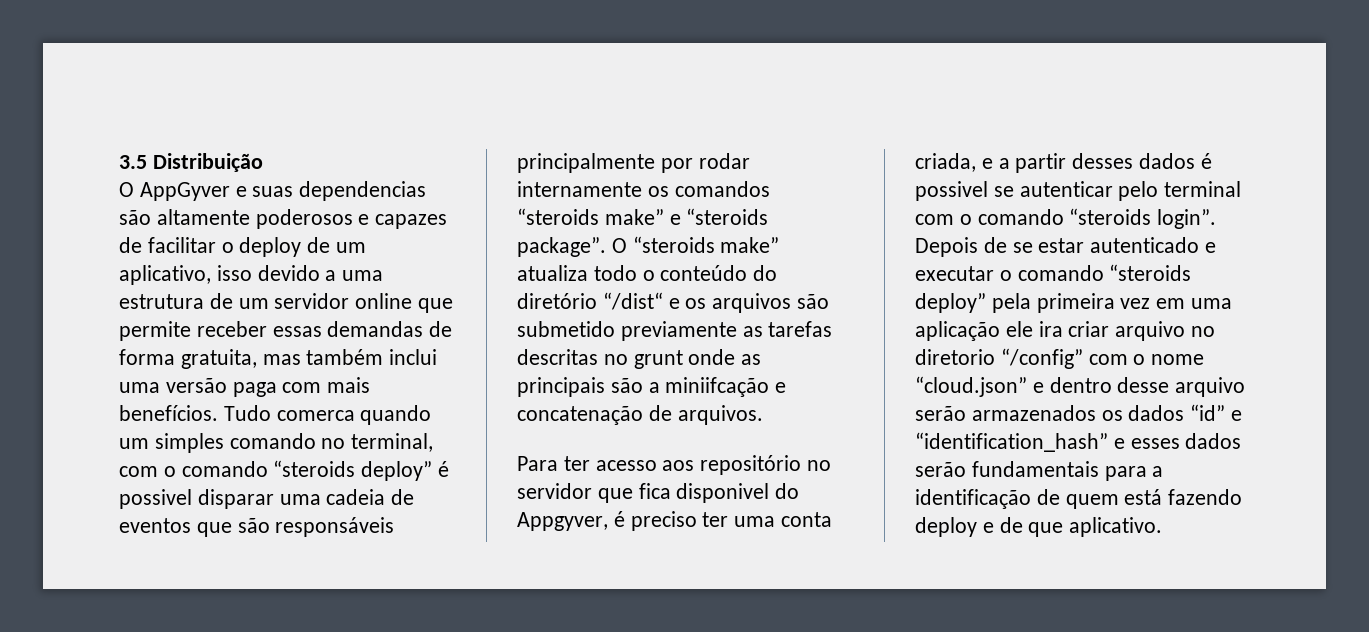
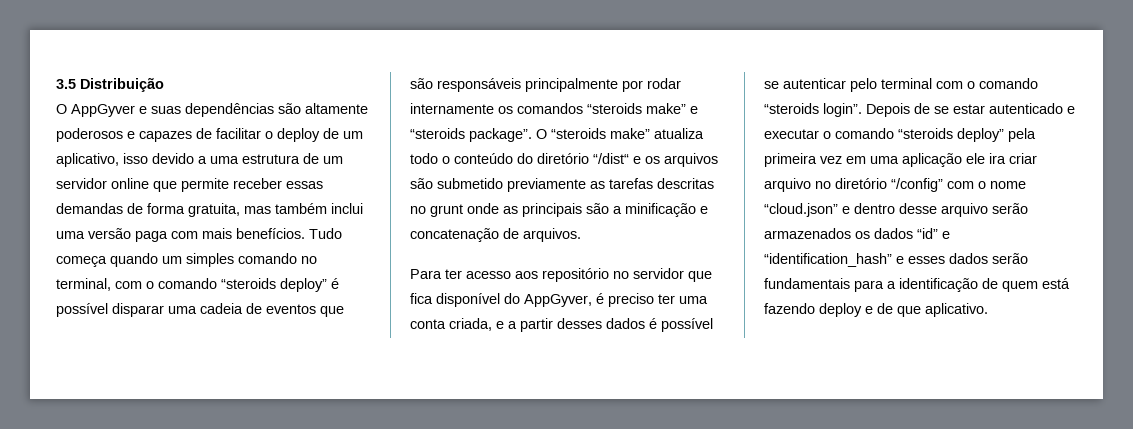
[299,181,427,201] dependencias -> [185,103,274,117] dependências
[276,410,355,421] comerca -> [56,256,107,267] começa
[119,489,192,509] possivel -> [56,303,108,317] possível
[665,377,770,397] miniifcação -> [625,203,696,217] minificação
[676,483,800,503] [517,512,608,531] disponivel do Appgyver, -> [436,293,592,307] disponível do AppGyver,
[915,181,988,201] possivel -> [661,318,713,332] possível
[915,349,995,365] diretorio -> [835,178,887,189] diretório

